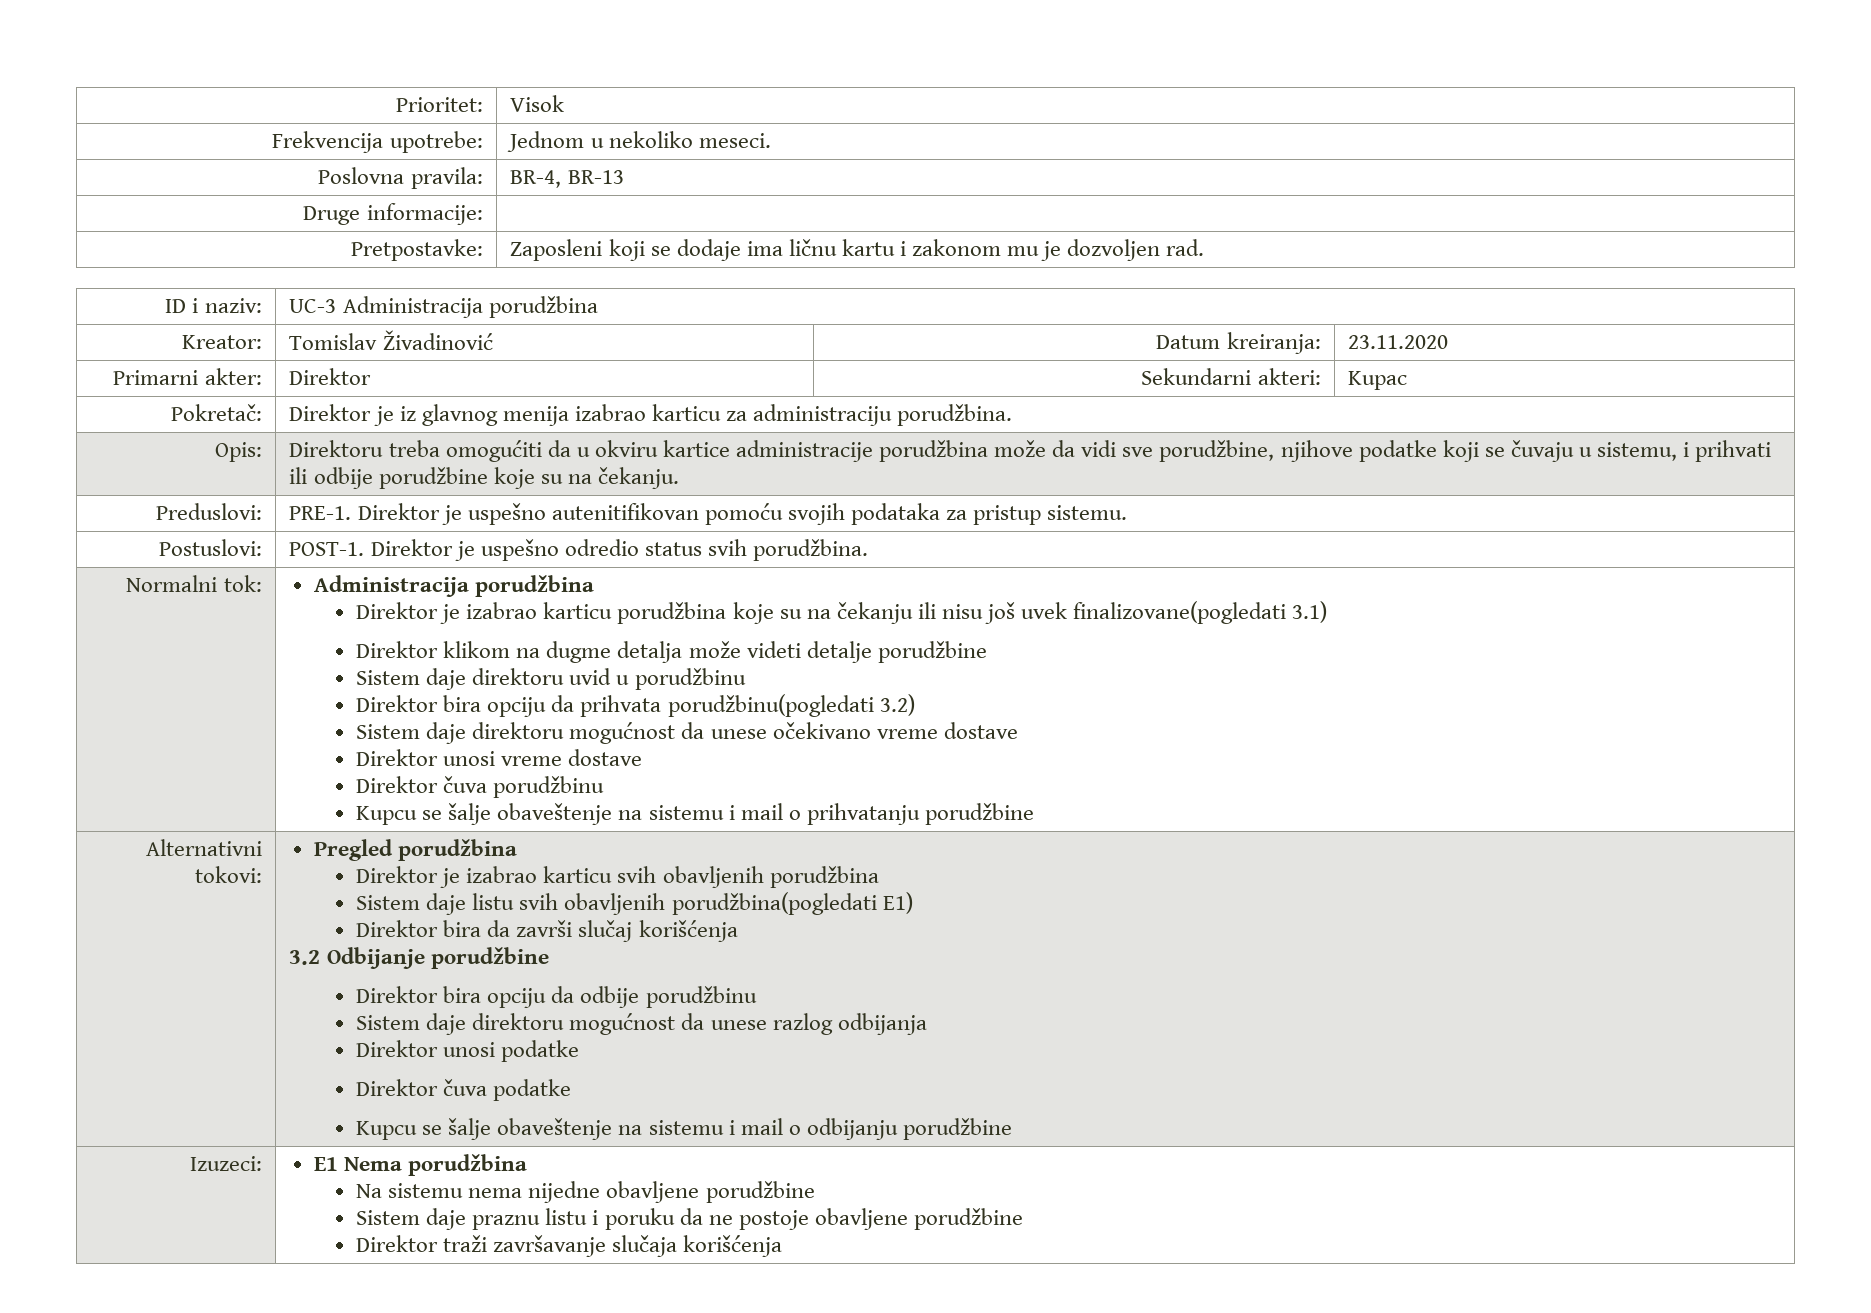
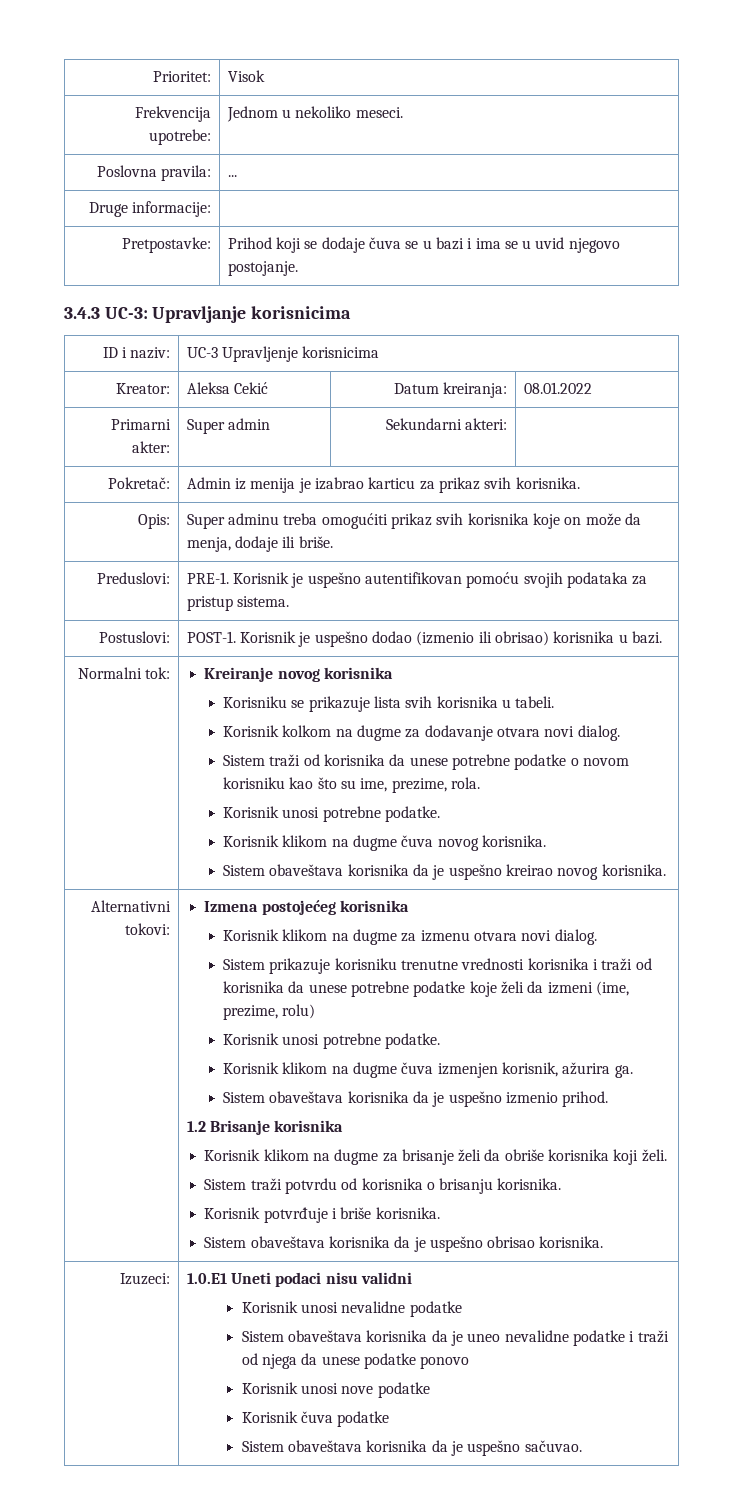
[510,170,624,188] BR-4, BR-13 -> [227,175,237,177] ...
[510,239,603,261] Zaposleni -> [227,237,272,249] Prihod
[746,239,1205,261] ima ličnu kartu i zakonom mu je dozvoljen rad. -> [368,237,620,253] [227,261,298,276] [64,306,352,323] čuva se u bazi i ima se u uvid njegovo postojanje. // 3.4.3 UC-3: Upravljanje korisnicima
[342,296,598,318] Administracija porudžbina -> [221,346,380,362] Upravljenje korisnicima
[289,330,493,350] Tomislav Živadinović -> [186,382,268,394] Aleksa Cekić
[1348,335,1449,349] 23.11.2020 -> [523,382,592,394] 08.01.2022
[289,368,372,385] Direktor -> [186,418,270,434] Super admin
[1348,371,1408,390] Kupac -> (508, 424) none
[289,404,1013,426] [214,442,262,462] [289,440,1772,462] [289,467,679,489] Direktor je iz glavnog menija izabrao karticu za administraciju porudžbina. // Opis: | Direktoru treba omogućiti da u okviru kartice administracije porudžbina može da vidi sve porudžbine, njihove podatke koji se čuvaju u sistemu, i prihvati ili odbije porudžbine koje su na čekanju. -> [186,477,580,493] [138,514,171,529] [186,513,641,529] [186,536,333,552] Admin iz menija je izabrao karticu za prikaz svih korisnika. // Opis: | Super adminu treba omogućiti prikaz svih korisnika koje on može da menja, dodaje ili briše.
[357,503,699,525] Direktor je uspešno autenitifikovan -> [232,572,462,588] Korisnik je uspešno autentifikovan
[1047,505,1128,520] sistemu. -> [236,596,289,607] sistema.
[370,539,868,561] [126,575,262,592] [314,575,595,597] [356,601,1328,624] [356,641,987,663] [356,668,746,690] [356,694,915,717] [356,722,1018,744] [356,749,643,766] [356,776,605,798] [356,803,1034,825] [145,839,262,856] [194,866,262,883] [314,839,518,861] [356,866,879,888] [356,892,913,915] [356,920,738,942] [289,947,549,969] [356,986,757,1008] [356,1013,927,1035] [356,1040,580,1062] [356,1079,439,1096] Direktor je uspešno odredio status svih porudžbina. // Normalni tok: | Administracija porudžbina // Direktor je izabrao karticu porudžbina koje su na čekanju ili nisu još uvek finalizovane(pogledati 3.1) // Direktor klikom na dugme detalja može videti detalje porudžbine // Sistem daje direktoru uvid u porudžbinu // Direktor bira opciju da prihvata porudžbinu(pogledati 3.2) // Sistem daje direktoru mogućnost da unese očekivano vreme dostave // Direktor unosi vreme dostave // Direktor čuva porudžbinu // Kupcu se šalje obaveštenje na sistemu i mail o prihvatanju porudžbine // Alternativni tokovi: | Pregled porudžbina // Direktor je izabrao karticu svih obavljenih porudžbina // Sistem daje listu svih obavljenih porudžbina(pogledati E1) // Direktor bira da završi slučaj korišćenja // 3.2 Odbijanje porudžbine // Direktor bira opciju da odbije porudžbinu // Sistem daje direktoru mogućnost da unese razlog odbijanja // Direktor unosi podatke // Direktor -> [239,631,662,647] [78,667,171,679] [204,667,393,682] [222,696,555,712] [222,725,620,741] [222,754,629,770] [222,777,480,793] [222,806,440,822] [222,835,546,851] [222,864,666,880] [91,900,172,912] [125,923,171,935] [204,900,409,915] [222,929,597,945] [222,958,652,974] [222,981,629,997] [222,1004,316,1020] [222,1033,440,1049] [222,1062,633,1078] [222,1091,609,1107] [186,1120,344,1135] [204,1149,667,1165] [204,1178,562,1194] [204,1207,440,1223] [204,1236,604,1252] [120,1273,171,1285] [186,1272,412,1287] [241,1301,462,1317] [241,1330,669,1346] [241,1353,470,1369] [241,1382,430,1398] [241,1411,298,1423] Korisnik je uspešno dodao (izmenio ili obrisao) korisnika u bazi. // Normalni tok: | Kreiranje novog korisnika // Korisniku se prikazuje lista svih korisnika u tabeli. // Korisnik kolkom na dugme za dodavanje otvara novi dialog. // Sistem traži od korisnika da unese potrebne podatke o novom korisniku kao što su ime, prezime, rola. // Korisnik unosi potrebne podatke. // Korisnik klikom na dugme čuva novog korisnika. // Sistem obaveštava korisnika da je uspešno kreirao novog korisnika. // Alternativni tokovi: | Izmena postojećeg korisnika // Korisnik klikom na dugme za izmenu otvara novi dialog. // Sistem prikazuje korisniku trenutne vrednosti korisnika i traži od korisnika da unese potrebne podatke koje želi da izmeni (ime, prezime, rolu) // Korisnik unosi potrebne podatke. // Korisnik klikom na dugme čuva izmenjen korisnik, ažurira ga. // Sistem obaveštava korisnika da je uspešno izmenio prihod. // 1.2 Brisanje korisnika // Korisnik klikom na dugme za brisanje želi da obriše korisnika koji želi. // Sistem traži potvrdu od korisnika o brisanju korisnika. // Korisnik potvrđuje i briše korisnika. // Sistem obaveštava korisnika da je uspešno obrisao korisnika. // Izuzeci: | 1.0.E1 Uneti podaci nisu validni // Korisnik unosi nevalidne podatke // Sistem obaveštava korisnika da je uneo nevalidne podatke i traži od njega da unese podatke ponovo // Korisnik unosi nove podatke // Korisnik
[356,1118,1012,1140] [189,1156,262,1171] [314,1154,528,1176] [356,1181,815,1203] [356,1208,1023,1230] [356,1235,783,1257] Kupcu se šalje obaveštenje na sistemu i mail o odbijanju porudžbine // Izuzeci: | E1 Nema porudžbina // Na sistemu nema nijedne obavljene porudžbine // Sistem daje praznu listu i poruku da ne postoje obavljene porudžbine // Direktor traži završavanje slučaja korišćenja -> [241,1440,582,1456] Sistem obaveštava korisnika da je uspešno sačuvao.

